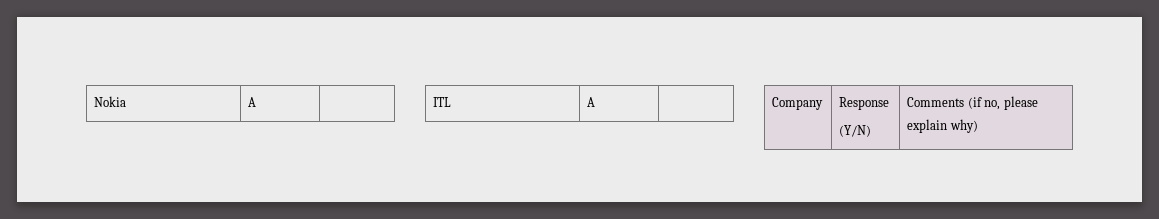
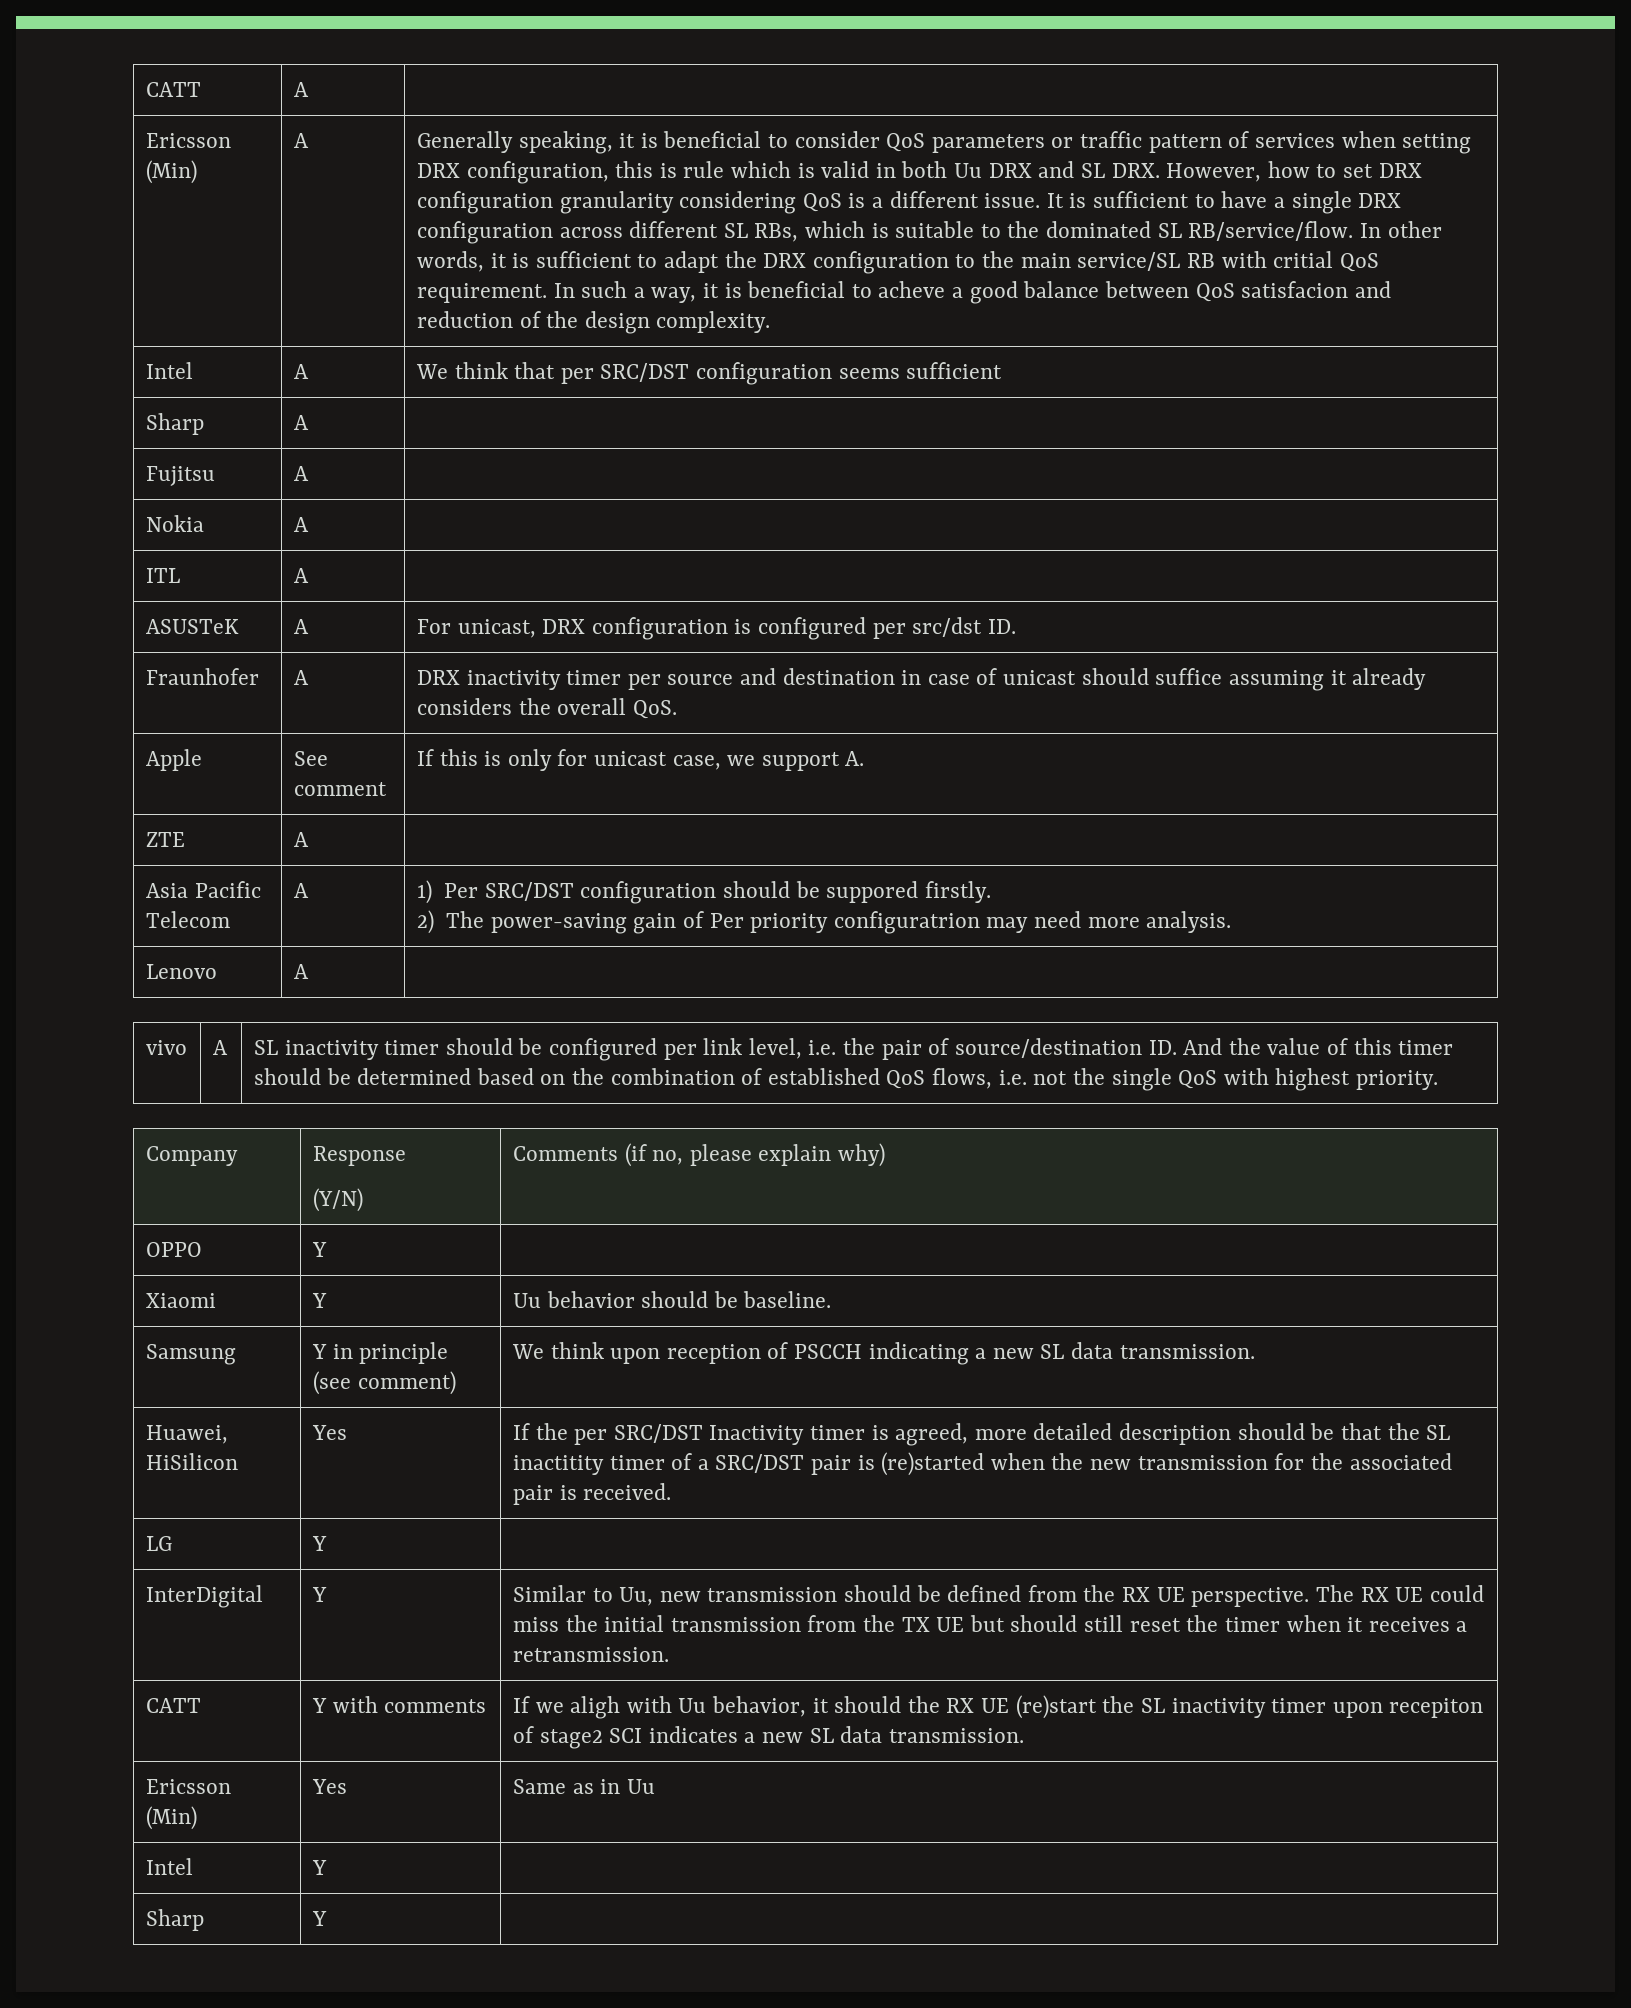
[94,96,127,107] [248,97,257,107] [433,97,452,107] [587,97,596,107] Nokia | A | // ITL | A | -> [145,82,201,97] [293,82,309,97] [145,133,231,148] [145,160,197,184] [293,133,309,148] [416,131,1472,154] [416,161,1422,184] [416,191,1402,214] [416,221,1442,244] [416,251,1379,274] [416,281,1391,304] [416,311,771,334] [145,362,193,379] [293,364,309,379] [415,362,1003,385] [145,413,204,435] [293,415,309,430] [145,466,215,486] [293,466,309,481] [145,515,204,532] [293,517,309,532] [145,568,180,583] [293,568,309,583] [145,619,239,634] [293,619,309,634] [416,617,1016,640] [145,668,259,685] [293,670,309,685] [416,668,1427,691] [416,698,677,719] [145,749,202,771] [293,751,328,766] [293,782,387,796] [416,749,865,771] [145,832,185,847] [293,832,309,847] [145,881,261,898] [145,911,230,928] [293,883,309,898] [416,880,991,904] [416,910,1232,934] [145,964,217,979] [293,964,309,979] [145,1040,187,1055] [212,1040,228,1055] [253,1038,1454,1061] [253,1068,1438,1091] CATT | A | // Ericsson (Min) | A | Generally speaking, it is beneficial to consider QoS parameters or traffic pattern of services when setting DRX configuration, this is rule which is valid in both Uu DRX and SL DRX. However, how to set DRX configuration granularity considering QoS is a different issue. It is sufficient to have a single DRX configuration across different SL RBs, which is suitable to the dominated SL RB/service/flow. In other words, it is sufficient to adapt the DRX configuration to the main service/SL RB with critial QoS requirement. In such a way, it is beneficial to acheve a good balance between QoS satisfacion and reduction of the design complexity. // Intel | A | We think that per SRC/DST configuration seems sufficient // Sharp | A | // Fujitsu | A | // Nokia | A | // ITL | A | // ASUSTeK | A | For unicast, DRX configuration is configured per src/dst ID. // Fraunhofer | A | DRX inactivity timer per source and destination in case of unicast should suffice assuming it already considers the overall QoS. // Apple | See comment | If this is only for unicast case, we support A. // ZTE | A | // Asia Pacific Telecom | A | 1) Per SRC/DST configuration should be suppored firstly. // 2) The power-saving gain of Per priority configuratrion may need more analysis. // Lenovo | A | // vivo | A | SL inactivity timer should be configured per link level, i.e. the pair of source/destination ID. And the value of this timer should be determined based on the combination of established QoS flows, i.e. not the single QoS with highest priority.
(978, 126) none -> [145,1242,202,1257] [311,1242,327,1257] [145,1293,216,1308] [311,1293,327,1308] [512,1291,832,1308] [145,1344,236,1365] [311,1342,449,1364] [312,1371,456,1395] [511,1342,1255,1365] [145,1425,228,1444] [145,1453,238,1470] [311,1425,347,1440] [512,1423,1451,1446] [512,1452,1452,1476] [512,1483,672,1505] [145,1536,172,1551] [311,1536,327,1551] [145,1585,263,1608] [311,1587,327,1602] [512,1585,1484,1607] [512,1615,1468,1632] [512,1647,669,1662] [145,1698,201,1713] [311,1696,487,1713] [512,1695,1484,1719] [512,1726,1024,1749] [145,1779,231,1794] [145,1806,197,1830] [311,1779,347,1794] [512,1779,655,1794] [145,1858,193,1875] [311,1860,327,1875] [145,1909,204,1931] [311,1911,327,1926] // OPPO | Y | // Xiaomi | Y | Uu behavior should be baseline. // Samsung | Y in principle (see comment) | We think upon reception of PSCCH indicating a new SL data transmission. // Huawei, HiSilicon | Yes | If the per SRC/DST Inactivity timer is agreed, more detailed description should be that the SL inactitity timer of a SRC/DST pair is (re)started when the new transmission for the associated pair is received. // LG | Y | // InterDigital | Y | Similar to Uu, new transmission should be defined from the RX UE perspective. The RX UE could miss the initial transmission from the TX UE but should still reset the timer when it receives a retransmission. // CATT | Y with comments | If we aligh with Uu behavior, it should the RX UE (re)start the SL inactivity timer upon recepiton of stage2 SCI indicates a new SL data transmission. // Ericsson (Min) | Yes | Same as in Uu // Intel | Y | // Sharp | Y |

